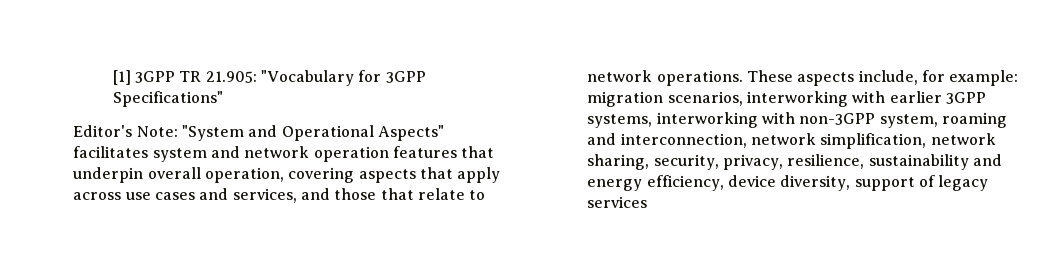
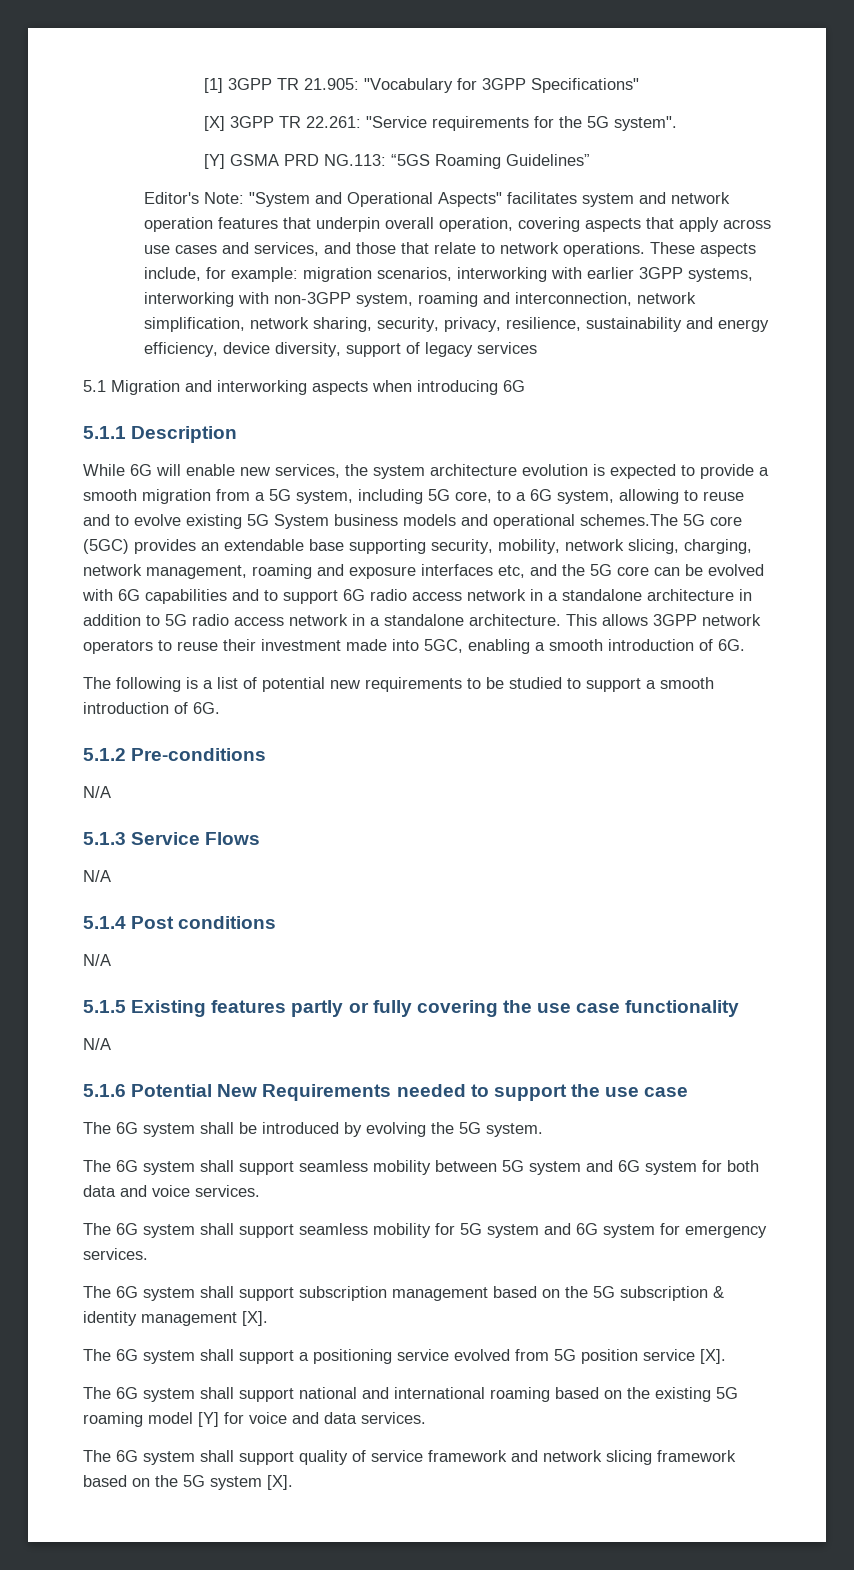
(223, 99) none -> [204,116,678,131] [204,154,591,169] // [X] 3GPP TR 22.261: "Service requirements for the 5G system". // [Y] GSMA PRD NG.113: “5GS Roaming Guidelines”
(648, 202) none -> [83,380,525,395] [83,426,238,443] [83,464,769,479] [83,489,744,504] [83,514,742,529] [83,539,752,554] [83,564,764,579] [82,589,752,604] [83,614,761,626] [83,639,745,654] [83,677,714,692] [83,702,220,714] [83,748,267,761] [83,786,111,798] [83,832,261,845] [83,870,111,882] [83,916,277,929] [83,954,111,966] [83,1000,740,1017] [83,1038,111,1050] [83,1084,689,1101] [83,1122,543,1137] [83,1160,759,1175] [83,1185,260,1197] [83,1223,767,1238] [83,1248,148,1260] [83,1286,724,1301] [83,1311,268,1326] [83,1349,726,1364] [83,1387,738,1402] [83,1412,426,1427] [83,1450,736,1465] [83,1475,293,1490] // 5.1 Migration and interworking aspects when introducing 6G // 5.1.1 Description // While 6G will enable new services, the system architecture evolution is expected to provide a smooth migration from a 5G system, including 5G core, to a 6G system, allowing to reuse and to evolve existing 5G System business models and operational schemes.The 5G core (5GC) provides an extendable base supporting security, mobility, network slicing, charging, network management, roaming and exposure interfaces etc, and the 5G core can be evolved with 6G capabilities and to support 6G radio access network in a standalone architecture in addition to 5G radio access network in a standalone architecture. This allows 3GPP network operators to reuse their investment made into 5GC, enabling a smooth introduction of 6G. // The following is a list of potential new requirements to be studied to support a smooth introduction of 6G. // 5.1.2 Pre-conditions // N/A // 5.1.3 Service Flows // N/A // 5.1.4 Post conditions // N/A // 5.1.5 Existing features partly or fully covering the use case functionality // N/A // 5.1.6 Potential New Requirements needed to support the use case // The 6G system shall be introduced by evolving the 5G system. // The 6G system shall support seamless mobility between 5G system and 6G system for both data and voice services. // The 6G system shall support seamless mobility for 5G system and 6G system for emergency services. // The 6G system shall support subscription management based on the 5G subscription & identity management [X]. // The 6G system shall support a positioning service evolved from 5G position service [X]. // The 6G system shall support national and international roaming based on the existing 5G roaming model [Y] for voice and data services. // The 6G system shall support quality of service framework and network slicing framework based on the 5G system [X].

